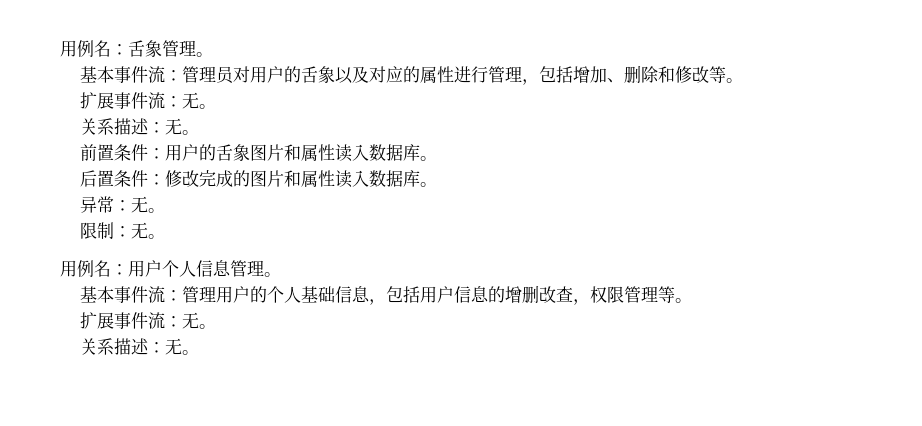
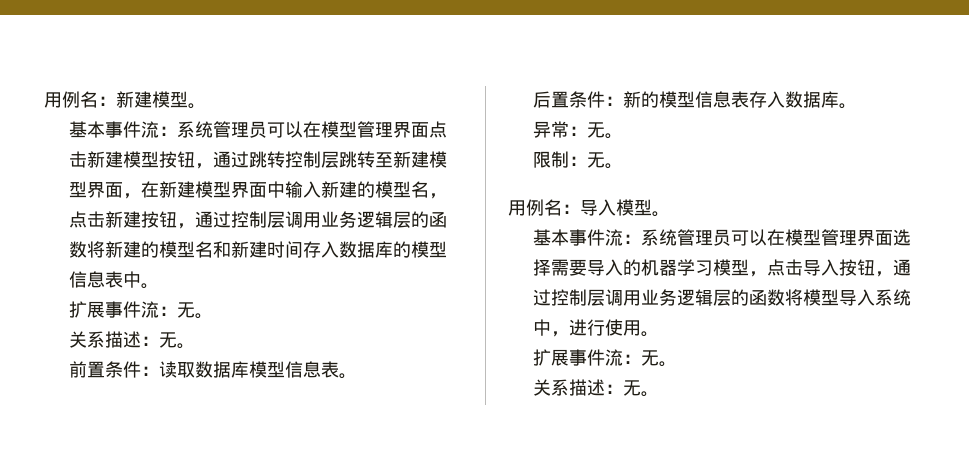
[60,40,213,57] [80,65,727,85] 用例名：舌象管理。 // 基本事件流：管理员对用户的舌象以及对应的属性进行管理，包括增加、删除和修改等 -> [44,91,206,109] [69,121,448,138] [69,151,448,169] [69,181,448,199] [69,211,448,229] [69,241,448,258] [69,271,142,288] 用例名：新建模型。 // 基本事件流：系统管理员可以在模型管理界面点击新建模型按钮，通过跳转控制层跳转至新建模型界面，在新建模型界面中输入新建的模型名，点击新建按钮，通过控制层调用业务逻辑层的函数将新建的模型名和新建时间存入数据库的模型信息表中
[165,144,438,162] [80,170,353,188] 用户的舌象图片和属性读入数据库。 // 后置条件：修改完成的图片和属性读 -> [159,361,358,379] [533,91,768,108] 读取数据库模型信息表。 // 后置条件：新的模型信息表存
[128,260,281,277] [80,285,676,305] 用户个人信息管理。 // 基本事件流：管理用户的个人基础信息，包括用户信息的增删改查，权限管理等 -> [580,199,670,217] [533,229,912,246] [533,259,912,277] [533,289,912,306] [533,319,642,337] 导入模型。 // 基本事件流：系统管理员可以在模型管理界面选择需要导入的机器学习模型，点击导入按钮，通过控制层调用业务逻辑层的函数将模型导入系统中，进行使用

